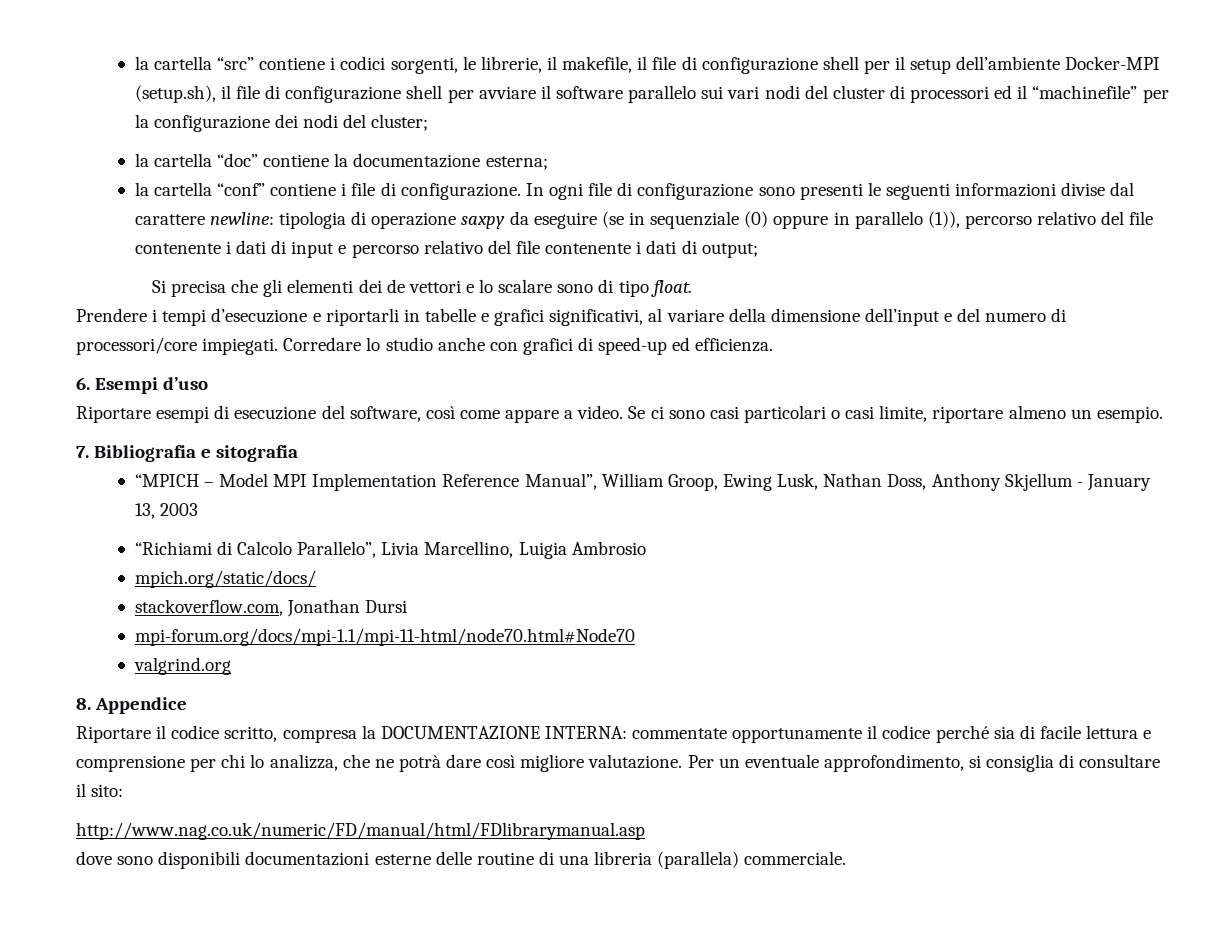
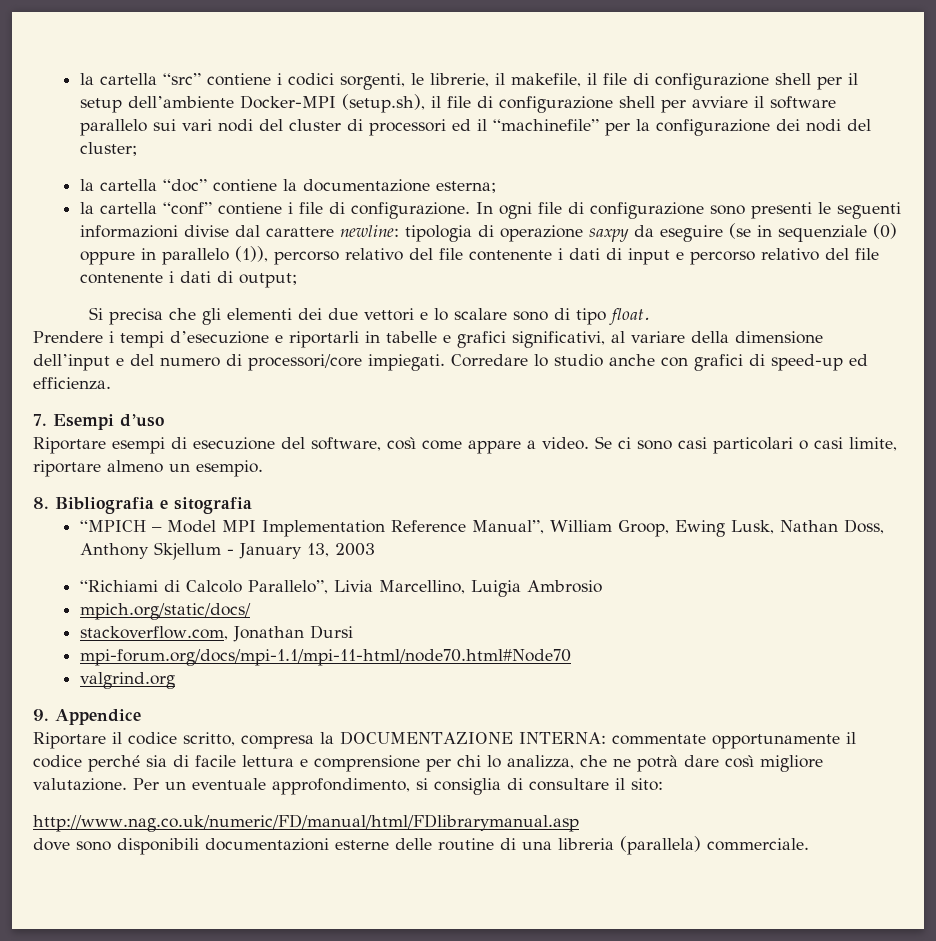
[386,279,405,293] de -> [327,308,358,320] due
[76,377,90,390] 6. -> [33,414,47,426] 7.
[76,446,89,458] 7. -> [33,497,49,509] 8.
[76,698,91,710] 8. -> [33,709,49,721] 9.

